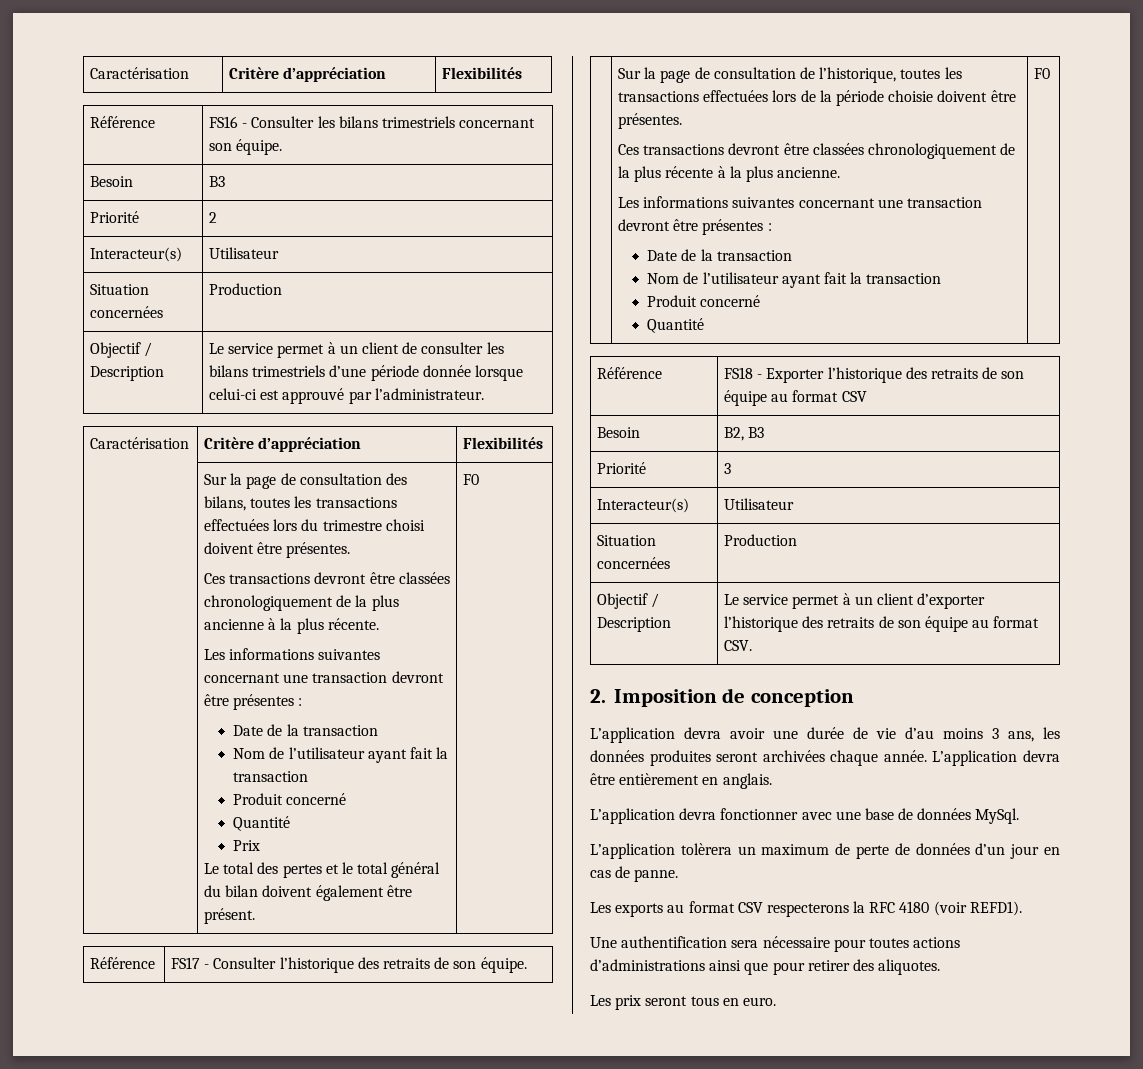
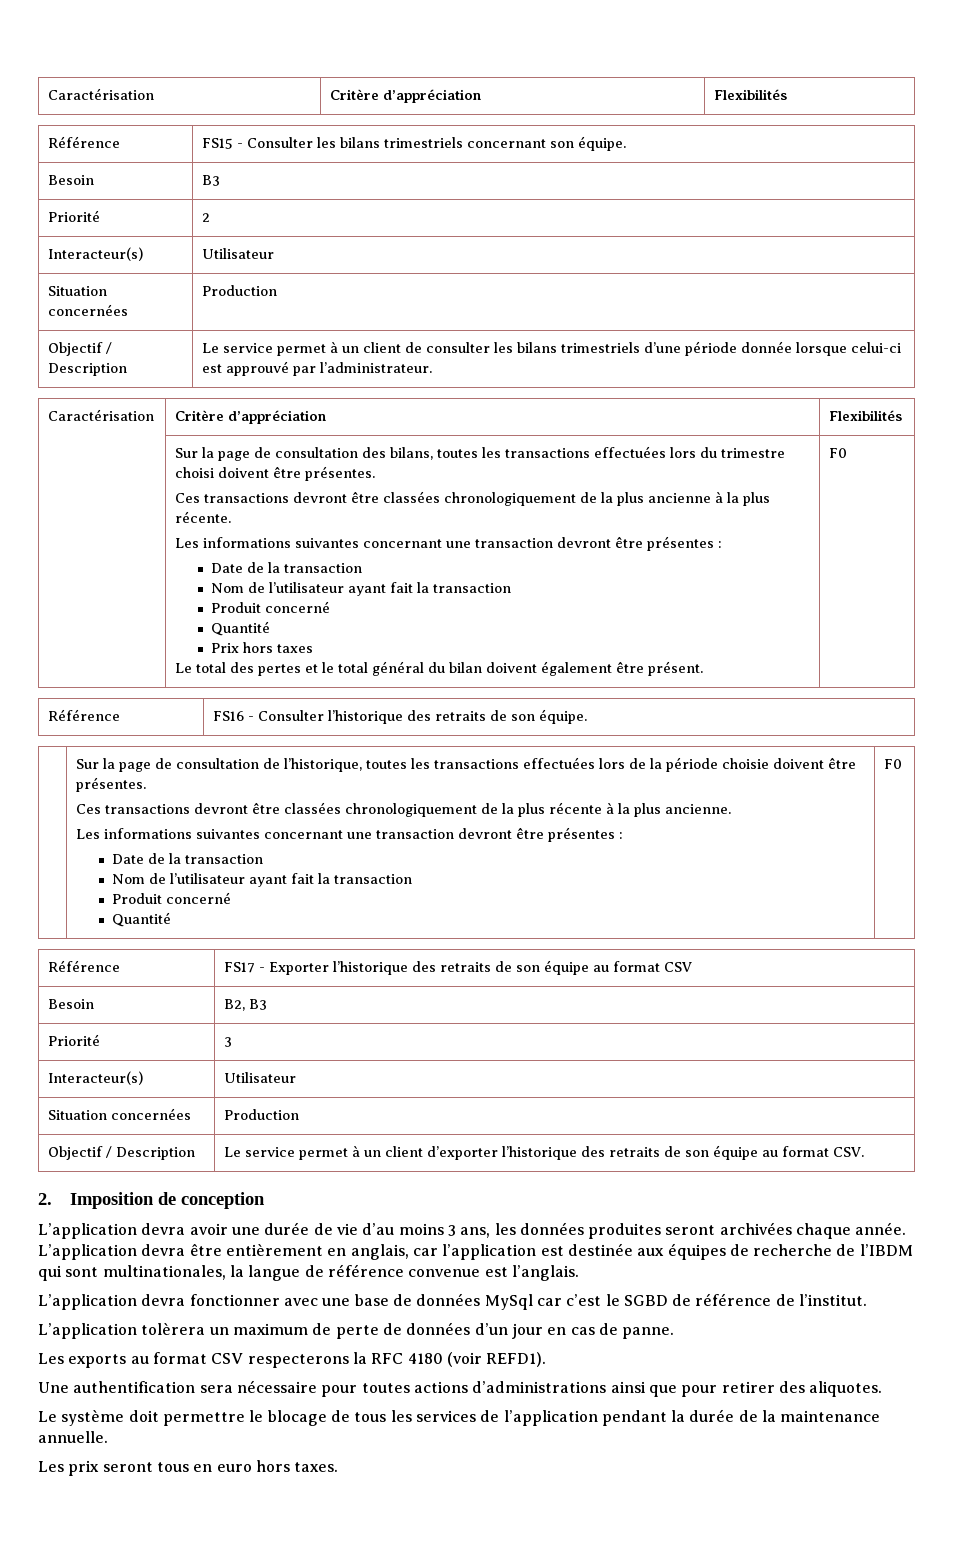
[209,116,239,128] FS16 -> [202,138,234,149] FS15
(261, 845) none -> [242,642,313,653] hors taxes
[171,957,201,969] FS17 -> [213,711,245,721] FS16
[724,367,754,379] FS18 -> [224,962,256,973] FS17
[722,773,772,789] anglais. -> [350,1243,913,1260] [38,1264,579,1281] anglais, car l’application est destinée aux équipes de recherche de l’IBDM qui sont multinationales, la langue de référence convenue est l’anglais.
[975,808,1020,824] MySql. -> [484,1293,868,1310] MySql car c’est le SGBD de référence de l’institut.
(941, 967) none -> [38,1409,881,1426] [38,1431,108,1443] // Le système doit permettre le blocage de tous les services de l’application pendant la durée de la maintenance annuelle.
[742,997,776,1006] euro. -> [216,1460,339,1472] euro hors taxes.

